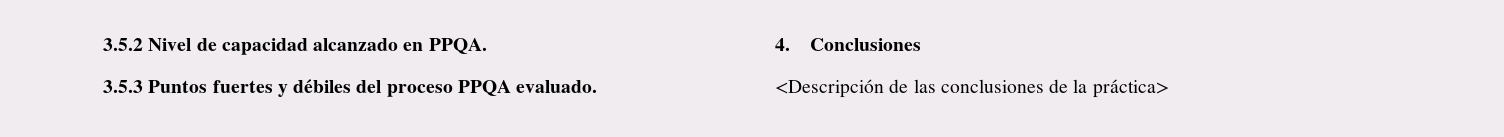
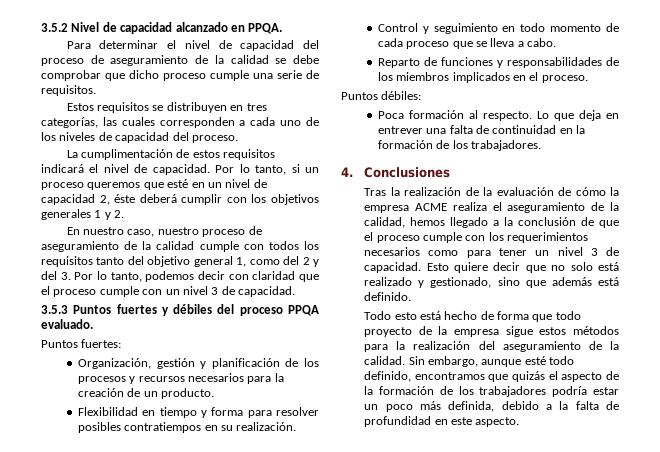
(487, 46) none -> [66,40,319,51] [41,55,320,66] [41,70,319,81] [41,85,96,96] [66,102,267,113] [41,117,319,128] [41,132,238,143] [66,149,276,160] [41,164,320,175] [41,179,267,190] [41,194,320,205] [41,209,125,220] [66,226,262,237] [41,241,319,252] [41,256,320,267] [41,271,319,282] [41,286,295,297] // Para determinar el nivel de capacidad del proceso de aseguramiento de la calidad se debe comprobar que dicho proceso cumple una serie de requisitos. // Estos requisitos se distribuyen en tres categorías, las cuales corresponden a cada uno de los niveles de capacidad del proceso. // La cumplimentación de estos requisitos indicará el nivel de capacidad. Por lo tanto, si un proceso queremos que esté en un nivel de capacidad 2, éste deberá cumplir con los objetivos generales 1 y 2. // En nuestro caso, nuestro proceso de aseguramiento de la calidad cumple con todos los requisitos tanto del objetivo general 1, como del 2 y del 3. Por lo tanto, podemos decir con claridad que el proceso cumple con un nivel 3 de capacidad.
[775,38,922,51] [775,79,1169,98] 4. Conclusiones // <Descripción de las conclusiones de la práctica> -> [41,339,122,348] [77,358,319,369] [77,373,284,384] [77,388,215,399] [77,407,319,418] [77,422,297,433] [377,23,619,34] [377,38,557,49] [377,57,619,68] [377,72,588,83] [341,91,422,100] [377,110,619,121] [377,125,586,134] [377,140,542,151] [341,167,451,178] [364,187,619,196] [364,202,619,213] [364,217,619,228] [364,232,589,243] [364,247,619,258] [364,262,619,273] [364,277,619,288] [364,292,412,301] [364,311,581,322] [364,326,619,337] [364,341,619,352] [364,356,575,367] [364,371,619,382] [364,386,619,397] [364,401,619,412] [364,416,520,427] Puntos fuertes: // Organización, gestión y planificación de los procesos y recursos necesarios para la creación de un producto. // Flexibilidad en tiempo y forma para resolver posibles contratiempos en su realización. // Control y seguimiento en todo momento de cada proceso que se lleva a cabo. // Reparto de funciones y responsabilidades de los miembros implicados en el proceso. // Puntos débiles: // Poca formación al respecto. Lo que deja en entrever una falta de continuidad en la formación de los trabajadores. // 4. Conclusiones // Tras la realización de la evaluación de cómo la empresa ACME realiza el aseguramiento de la calidad, hemos llegado a la conclusión de que el proceso cumple con los requerimientos necesarios como para tener un nivel 3 de capacidad. Esto quiere decir que no solo está realizado y gestionado, sino que además está definido. // Todo esto está hecho de forma que todo proyecto de la empresa sigue estos métodos para la realización del aseguramiento de la calidad. Sin embargo, aunque esté todo definido, encontramos que quizás el aspecto de la formación de los trabajadores podría estar un poco más definida, debido a la falta de profundidad en este aspecto.

